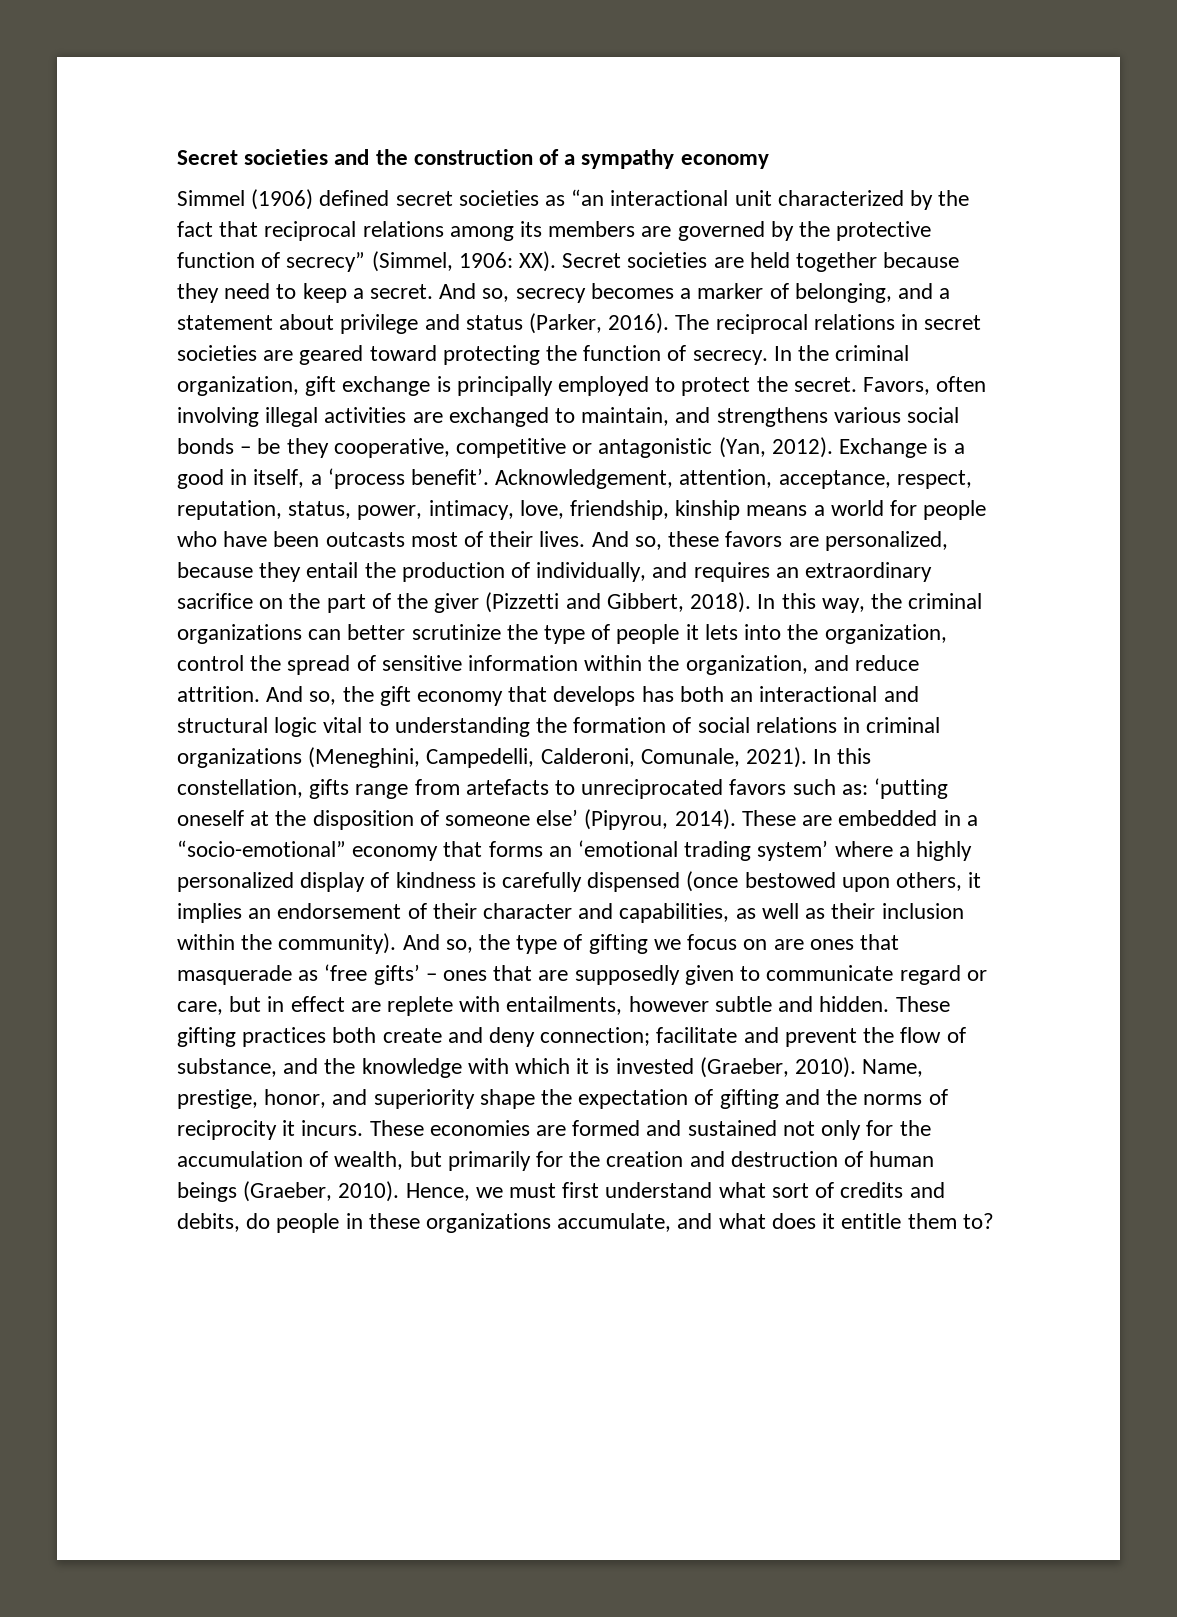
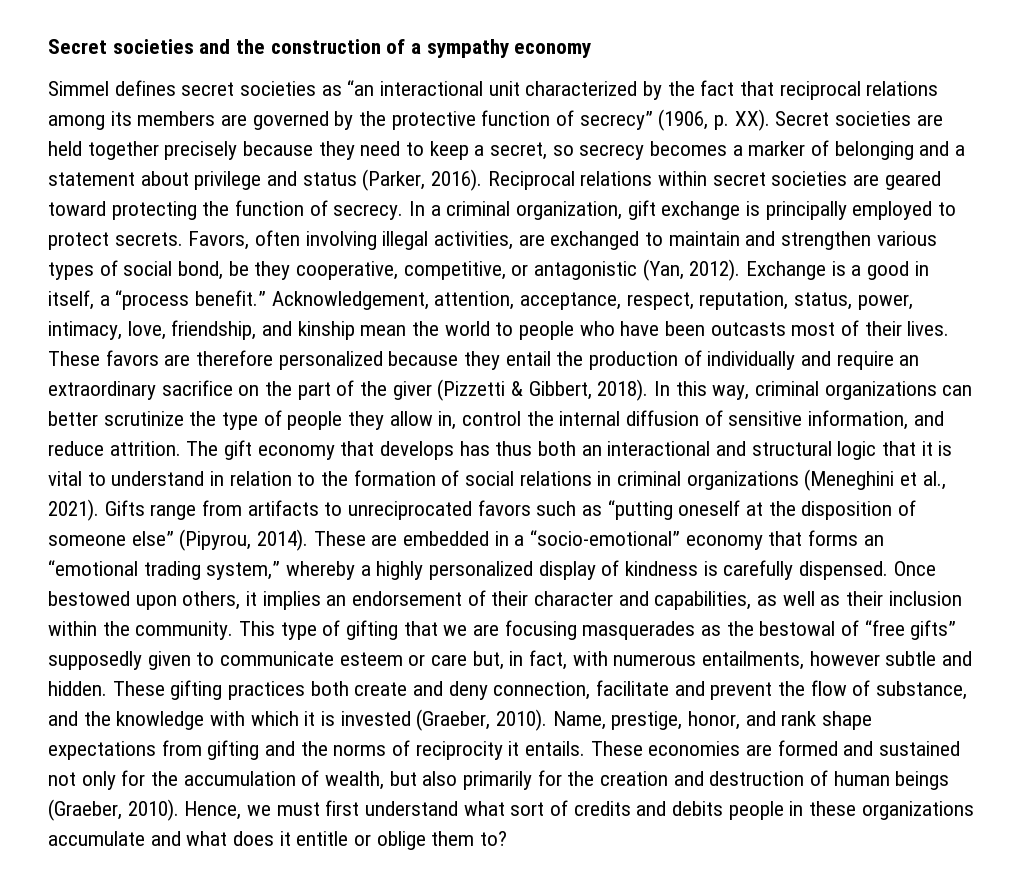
[251,189,390,210] (1906) defined -> [114,80,176,96] defines
[371,251,513,272] (Simmel, 1906: -> [658,109,730,131] (1906, p.
(878, 262) none -> [164,141,238,160] precisely
[370,283,510,302] secret. And so, -> [490,142,574,160] secret, so
[794,283,892,303] belonging, -> [834,141,914,160] belonging
[675,314,919,334] The reciprocal relations in -> [487,171,708,190] Reciprocal relations within
[798,345,830,361] the -> [430,205,441,216] a
[756,376,857,392] the secret. -> [114,232,183,246] secrets.
[324,407,407,423] activities -> [434,231,514,250] activities,
[581,407,960,427] [177,438,252,454] maintain, and strengthens various social bonds – -> [668,231,937,250] [48,260,224,280] maintain and strengthen various types of social bond,
[456,438,567,458] competitive -> [403,261,506,280] competitive,
[327,468,490,489] ‘process benefit’. -> [115,290,267,310] “process benefit.”
[675,500,918,520] kinship means a world for -> [262,321,514,340] and kinship mean the world to
[591,531,948,551] And so, these favors are personalized, -> [48,350,383,370] These favors are therefore personalized
[536,562,770,582] individually, and requires -> [707,351,894,370] individually and require
[565,593,601,609] and -> [511,381,524,396] &
[870,593,902,609] the -> (750, 392) none
[685,624,947,644] [177,655,920,675] [177,686,374,705] it lets into the organization, control the spread of sensitive information within the organization, and reduce attrition. And so, the -> [348,410,944,430] [48,441,219,456] they allow in, control the internal diffusion of sensitive information, and reduce attrition. The
(674, 694) none -> [495,441,533,456] thus
[323,717,530,737] vital to understanding -> [882,441,953,456] [48,471,316,486] that it is vital to understand in relation to
[308,747,872,768] [177,779,350,799] (Meneghini, Campedelli, Calderoni, Comunale, 2021). In this constellation, gifts -> [804,469,946,491] [48,499,145,521] (Meneghini et al., 2021). Gifts
[465,779,549,795] artefacts -> [247,500,319,516] artifacts
[841,778,949,799] as: ‘putting -> [582,500,673,520] as “putting
[536,809,579,826] else’ -> [131,531,174,546] else”
[578,840,893,861] ‘emotional trading system’ where -> [48,560,356,580] “emotional trading system,” whereby
[587,871,739,892] dispensed (once -> [799,561,936,580] dispensed. Once
[278,933,899,954] [177,964,987,985] [177,996,501,1016] community). And so, the type of gifting we focus on are ones that masquerade as ‘free gifts’ – ones that are supposedly given to communicate regard or care, but in effect are replete with -> [135,620,957,640] [48,650,697,670] community. This type of gifting that we are focusing masquerades as the bestowal of “free gifts” supposedly given to communicate esteem or care but, in fact, with numerous
[540,1027,651,1046] connection; -> [493,681,591,700] connection,
[373,1089,714,1109] superiority shape the expectation of -> [781,711,873,730] [48,740,202,760] rank shape expectations from
[301,1120,364,1136] incurs. -> [525,741,586,756] entails.
(442, 1159) none -> [422,771,458,786] also
[177,1213,271,1232] debits, do -> [672,801,724,816] debits
[557,1213,672,1232] accumulate, -> [48,831,145,846] accumulate
(902, 1221) none -> [354,831,426,850] or oblige

